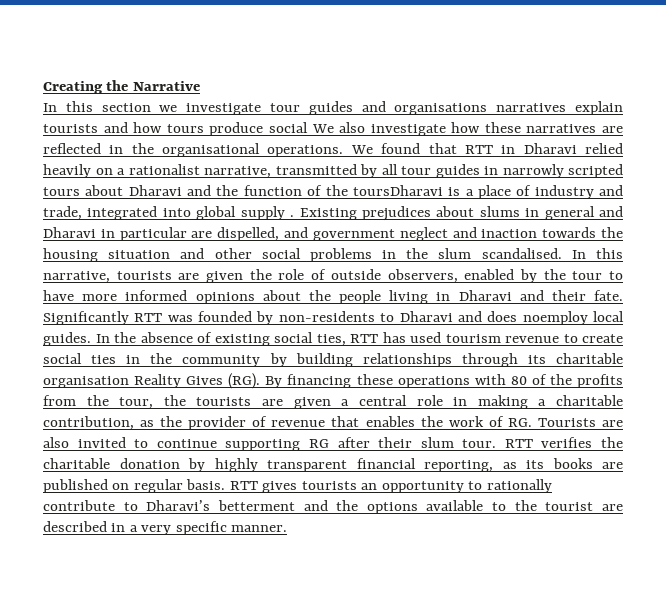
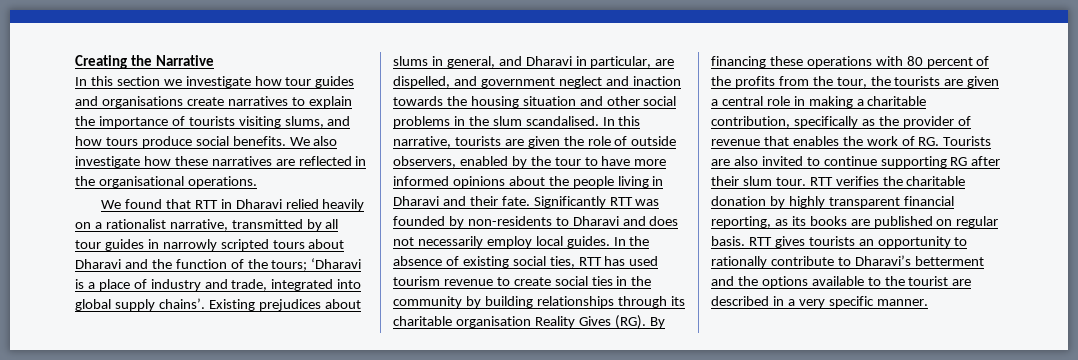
(262, 109) none -> [254,76,282,86] how
[496,101,623,115] [43,124,98,133] narratives explain tourists -> [186,96,352,108] [75,116,324,128] create narratives to explain the importance of tourists visiting slums,
(308, 127) none -> [232,136,286,146] benefits.
(344, 151) none -> (257, 182) //
[352,185,443,196] toursDharavi -> [271,258,362,271] tours; ‘Dharavi
[290,215,295,217] . -> [158,298,205,309] chains’.
[544,206,595,220] general -> [446,56,495,68] general,
[119,227,187,241] particular -> [590,56,652,68] particular,
[522,311,588,325] noemploy -> [393,236,532,248] not necessarily employ
(527, 380) none -> [926,57,973,68] percent
(134, 423) none -> [793,116,858,128] specifically

